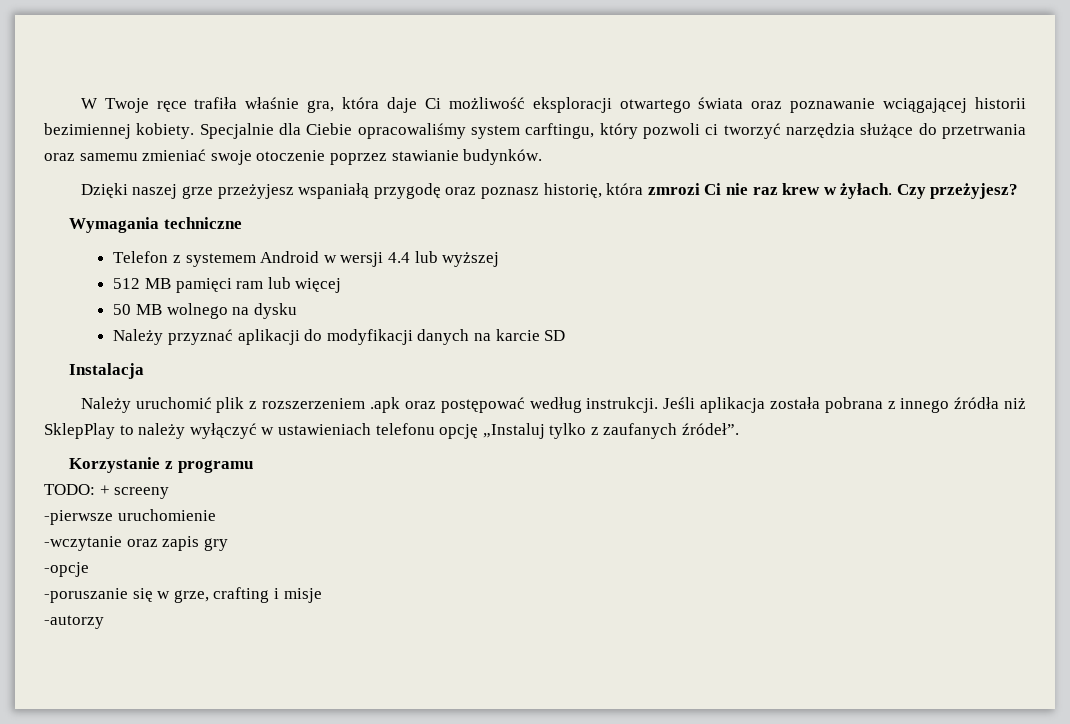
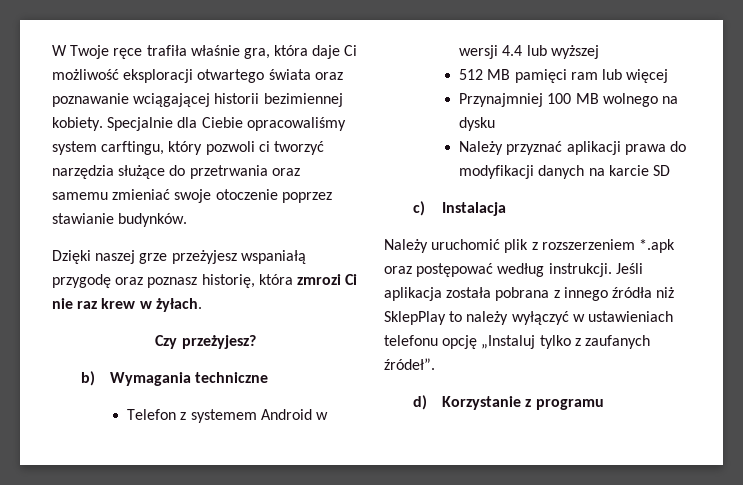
(893, 191) none -> (202, 305) //
(1019, 191) none -> [81,371,96,386] b)
[113,304,132,315] 50 -> [459,93,572,107] Przynajmniej 100
(300, 337) none -> [624,144,666,155] prawa
(566, 335) none -> [413,201,426,216] c)
[369,397,400,413] .apk -> [638,239,675,253] *.apk
(740, 429) none -> [413,395,428,410] d)
[44,484,170,499] [44,509,216,525] [44,536,228,551] [44,562,89,577] [44,587,322,603] [44,615,104,629] // TODO: + screeny // -pierwsze uruchomienie // -wczytanie oraz zapis gry // -opcje // -poruszanie się w grze, crafting i misje // -autorzy -> (604, 404) none

